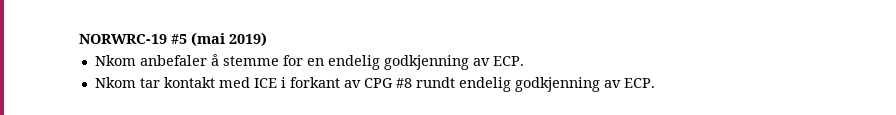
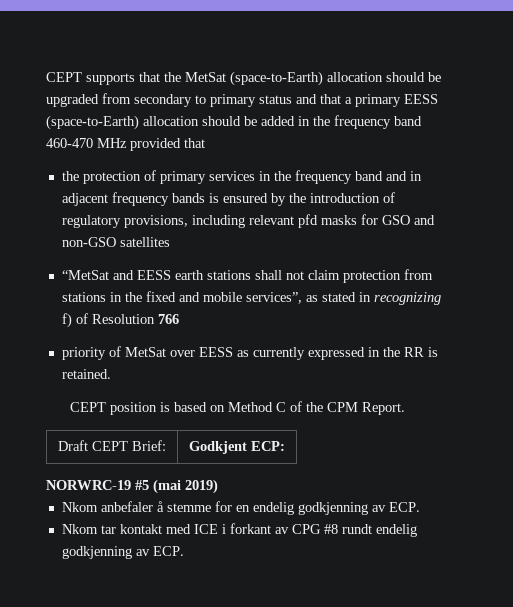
(79, 39) none -> [46,71,441,86] [46,93,438,107] [46,115,422,130] [46,138,205,151] [61,170,422,184] [61,192,395,206] [61,214,435,228] [61,237,170,247] [61,269,433,283] [61,291,441,305] [61,313,179,328] [61,346,438,360] [61,369,111,379] [69,401,405,415] [58,440,166,451] [189,441,285,454] CEPT supports that the MetSat (space-to-Earth) allocation should be upgraded from secondary to primary status and that a primary EESS (space-to-Earth) allocation should be added in the frequency band 460-470 MHz provided that // the protection of primary services in the frequency band and in adjacent frequency bands is ensured by the introduction of regulatory provisions, including relevant pfd masks for GSO and non-GSO satellites // “MetSat and EESS earth stations shall not claim protection from stations in the fixed and mobile services”, as stated in recognizing f) of Resolution 766 // priority of MetSat over EESS as currently expressed in the RR is retained. // CEPT position is based on Method C of the CPM Report. // Draft CEPT Brief: | Godkjent ECP: //

